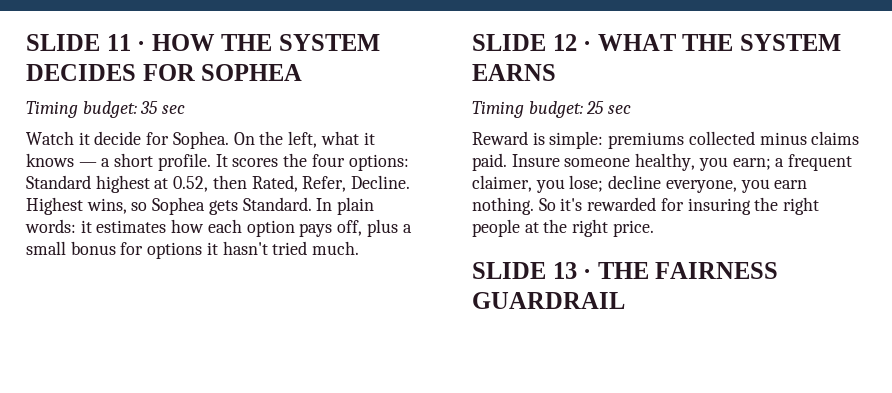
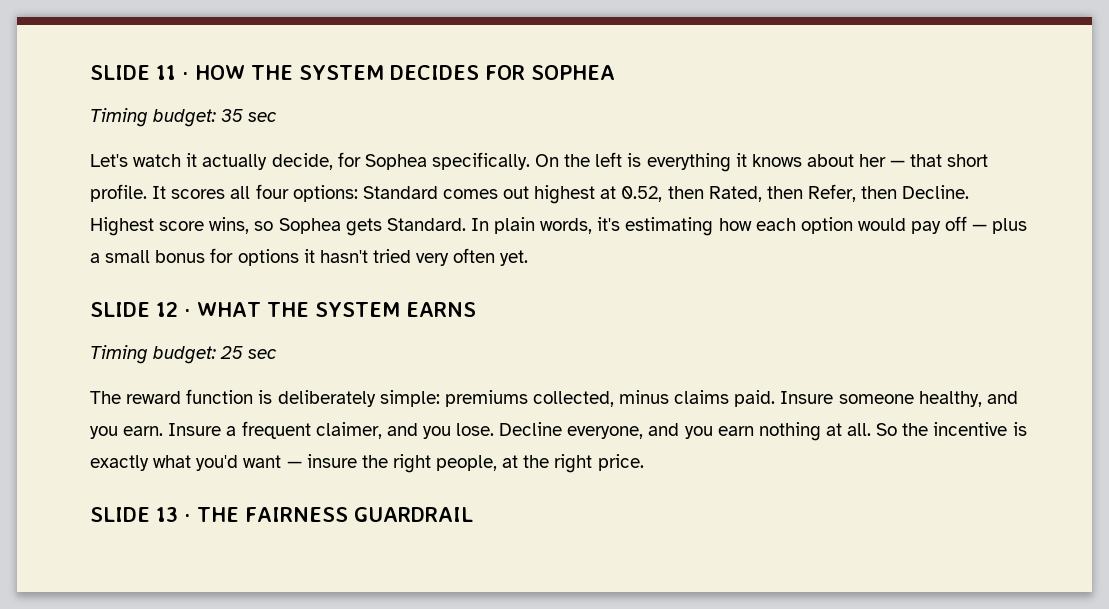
[26,131,375,149] [26,153,111,167] Watch it decide for Sophea. On the left, what it knows — a -> [90,152,943,172] Let's watch it actually decide, for Sophea specifically. On the left is everything it knows about her — that
[283,153,308,167] the -> [230,186,251,199] all
(91, 182) none -> [442,186,530,199] comes out
[302,176,347,192] Refer, -> [766,184,898,202] then Refer, then
(83, 206) none -> [159,221,205,231] score
[25,219,363,237] words: it estimates how each option pays off, -> [540,216,988,236] words, it's estimating how each option would pay off —
[312,241,360,255] much. -> [416,248,529,266] very often yet.
[472,131,545,145] Reward is -> [90,389,376,407] The reward function is deliberately
[688,131,755,145] collected -> [532,391,614,407] collected,
[698,154,853,171] [472,175,808,193] [472,197,820,215] [472,219,520,237] you earn; a frequent claimer, you lose; decline everyone, you earn nothing. So it's rewarded for insuring the right people -> [986,391,1018,404] [90,421,1027,441] [90,454,498,473] and you earn. Insure a frequent claimer, and you lose. Decline everyone, and you earn nothing at all. So the incentive is exactly what you'd want — insure the right people,

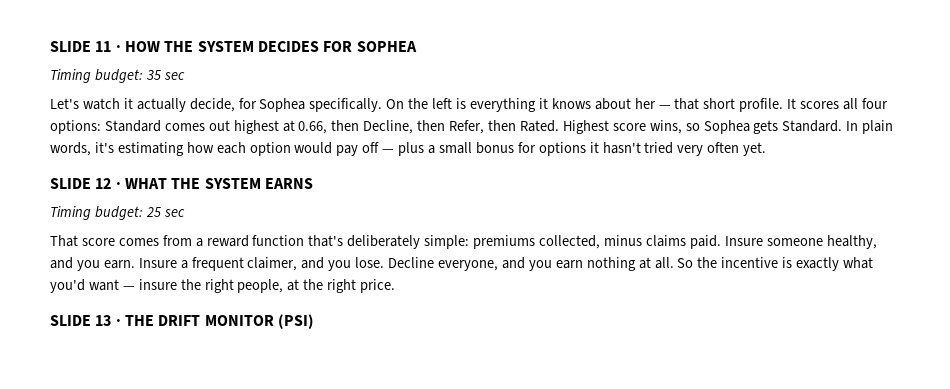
[621,186,762,202] 0.52, then Rated, -> [298,120,414,134] 0.66, then Decline,
[902,185,970,199] Decline. -> [519,120,559,132] Rated.
[90,391,121,404] The -> [50,235,203,247] That score comes from a
[258,390,273,404] is -> [308,235,344,247] that's
[245,507,473,522] FAIRNESS GUARDRAIL -> [158,314,314,329] DRIFT MONITOR (PSI)

